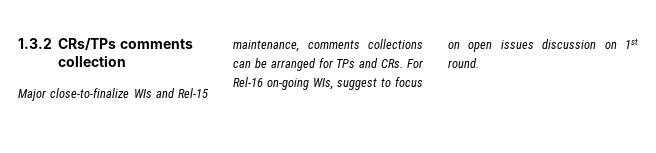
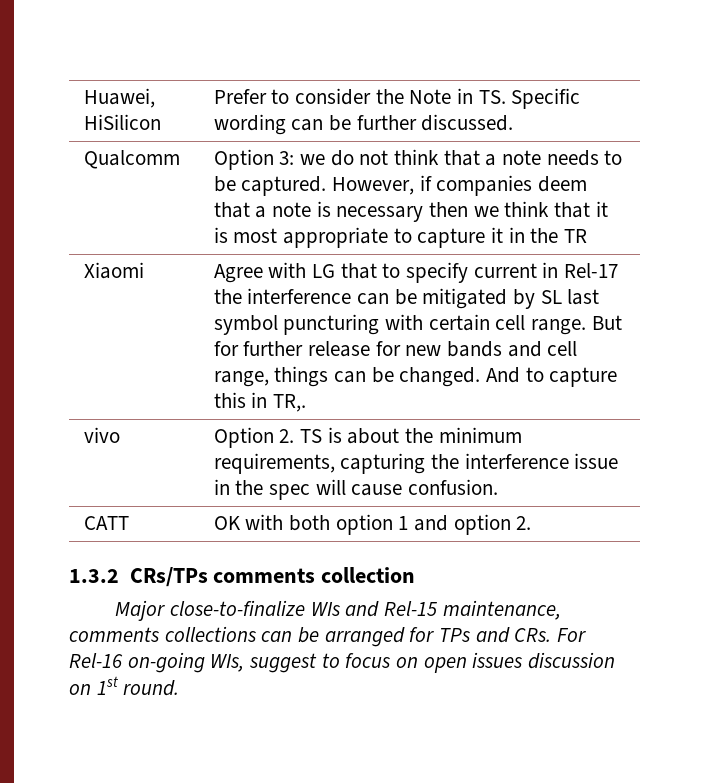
(18, 43) none -> [83,88,155,108] [83,114,161,130] [213,88,581,109] [213,114,514,135] [83,150,180,169] [213,149,623,170] [213,175,587,196] [213,201,608,222] [213,227,587,248] [83,262,144,279] [213,262,618,283] [213,288,600,309] [213,314,622,335] [213,341,578,357] [213,366,618,387] [213,392,306,412] [83,427,120,443] [213,427,522,448] [213,453,619,474] [213,479,498,500] [83,516,129,530] [213,514,532,535] Huawei, HiSilicon | Prefer to consider the Note in TS. Specific wording can be further discussed. // Qualcomm | Option 3: we do not think that a note needs to be captured. However, if companies deem that a note is necessary then we think that it is most appropriate to capture it in the TR // Xiaomi | Agree with LG that to specify current in Rel-17 the interference can be mitigated by SL last symbol puncturing with certain cell range. But for further release for new bands and cell range, things can be changed. And to capture this in TR,. // vivo | Option 2. TS is about the minimum requirements, capturing the interference issue in the spec will cause confusion. // CATT | OK with both option 1 and option 2. //

